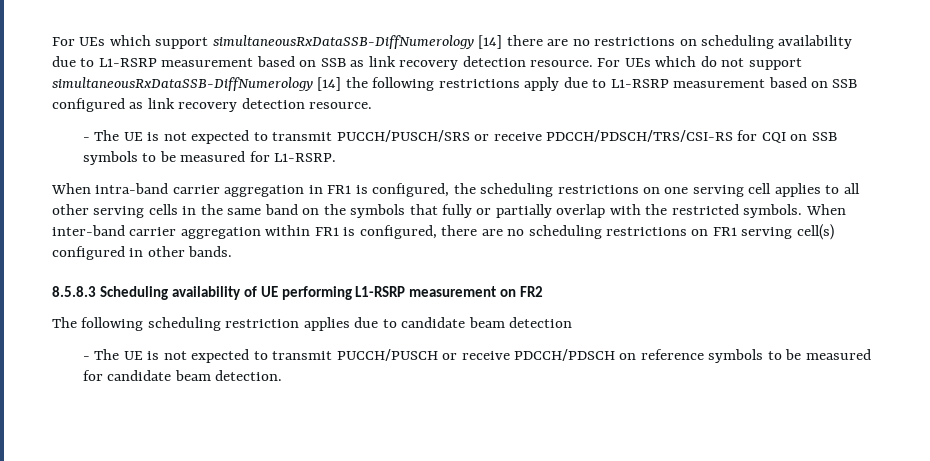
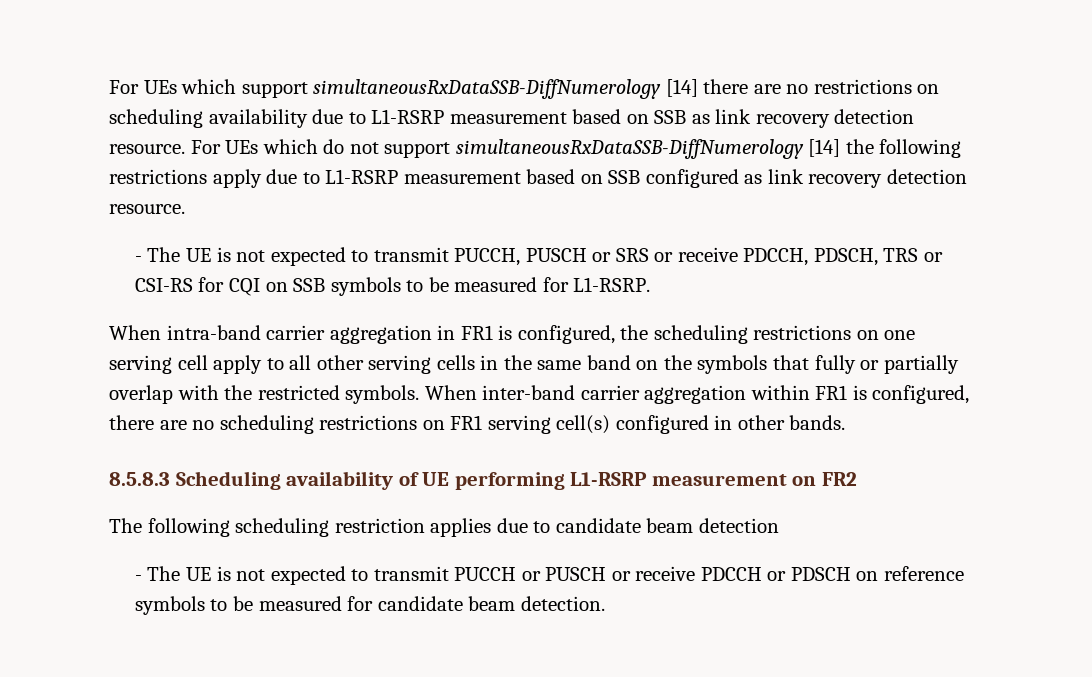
[336,130,733,142] PUCCH/PUSCH/SRS or receive PDCCH/PDSCH/TRS/CSI-RS -> [454,247,943,266] [134,278,193,292] PUCCH, PUSCH or SRS or receive PDCCH, PDSCH, TRS or CSI-RS
[774,183,821,197] applies -> [213,355,263,374] apply
[336,349,615,361] PUCCH/PUSCH or receive PDCCH/PDSCH -> [454,566,851,581] PUCCH or PUSCH or receive PDCCH or PDSCH

